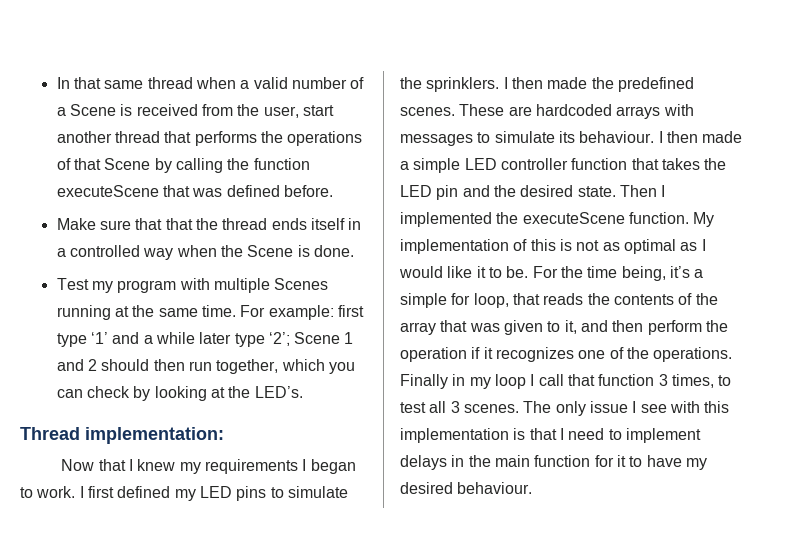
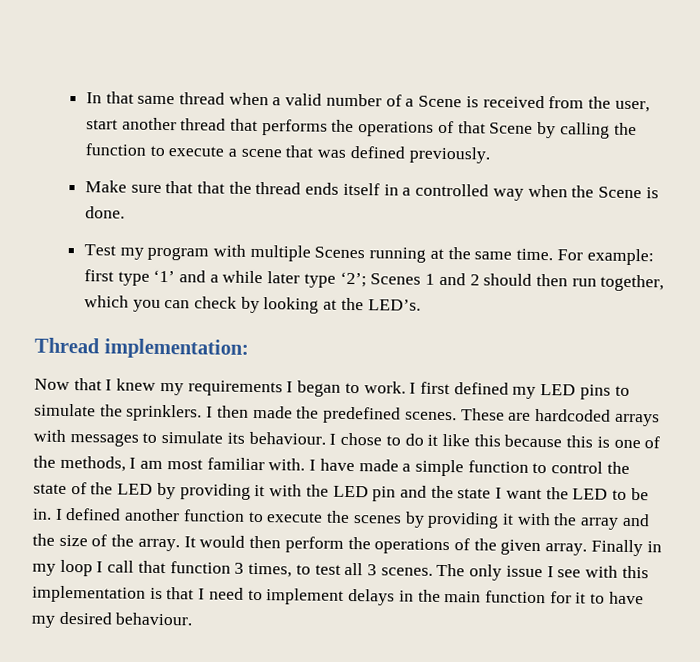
[56,185,159,197] executeScene -> [149,145,282,158] to execute a scene
[283,185,333,197] before. -> [408,146,490,164] previously.
[294,332,341,344] Scene -> [370,273,422,285] Scenes
[666,131,743,143] [400,158,700,173] then made a simple LED controller function that takes -> [340,432,661,449] [33,455,630,477] [33,482,303,500] chose to do it like this because this is one of the methods, I am most familiar with. I have made a simple function to control the state of the LED by providing it with
[520,185,666,197] [400,212,715,227] [400,239,706,254] [399,266,704,281] [400,293,718,308] [400,320,728,335] [400,347,733,362] desired state. Then I implemented the executeScene function. My implementation of this is not as optimal as I would like it to be. For the time being, it’s a simple for loop, that reads the contents of the array that was given to it, and then perform the operation if it recognizes one of the operations. -> [457,487,649,501] [32,507,650,530] [32,533,588,556] state I want the LED to be in. I defined another function to execute the scenes by providing it with the array and the size of the array. It would then perform the operations of the given array.

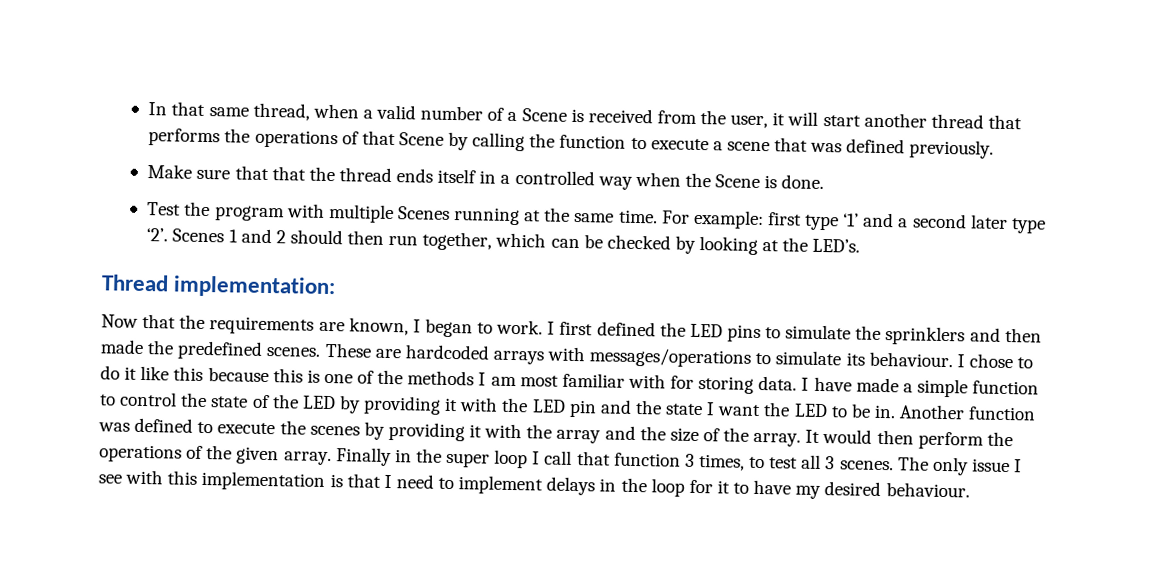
[178,92,225,105] thread -> [252,102,310,121] thread,
(650, 106) none -> [772,111,819,126] it will
[119,247,144,260] my -> [184,201,211,217] the
[222,270,264,284] while -> [911,213,967,229] second
[339,271,367,288] ‘2’; -> [146,228,169,242] ‘2’.
[132,296,237,312] you can check -> [550,234,671,250] can be checked
[105,378,283,397] I knew my requirements -> [179,314,409,336] the requirements are known,
[512,386,537,399] my -> [659,322,686,337] the
[126,404,214,422] sprinklers. I -> [885,326,1001,346] sprinklers and
[69,433,139,447] messages -> [589,347,752,368] messages/operations
[59,455,126,472] methods, -> [407,370,475,386] methods
[268,458,306,471] with. -> [627,373,798,394] with for storing data.
[54,507,245,522] I defined another function -> [899,404,1037,421] [98,417,194,433] Another function was defined
[32,563,56,576] my -> [415,448,491,468] the super
[444,590,546,604] main function -> [650,478,685,497] loop

